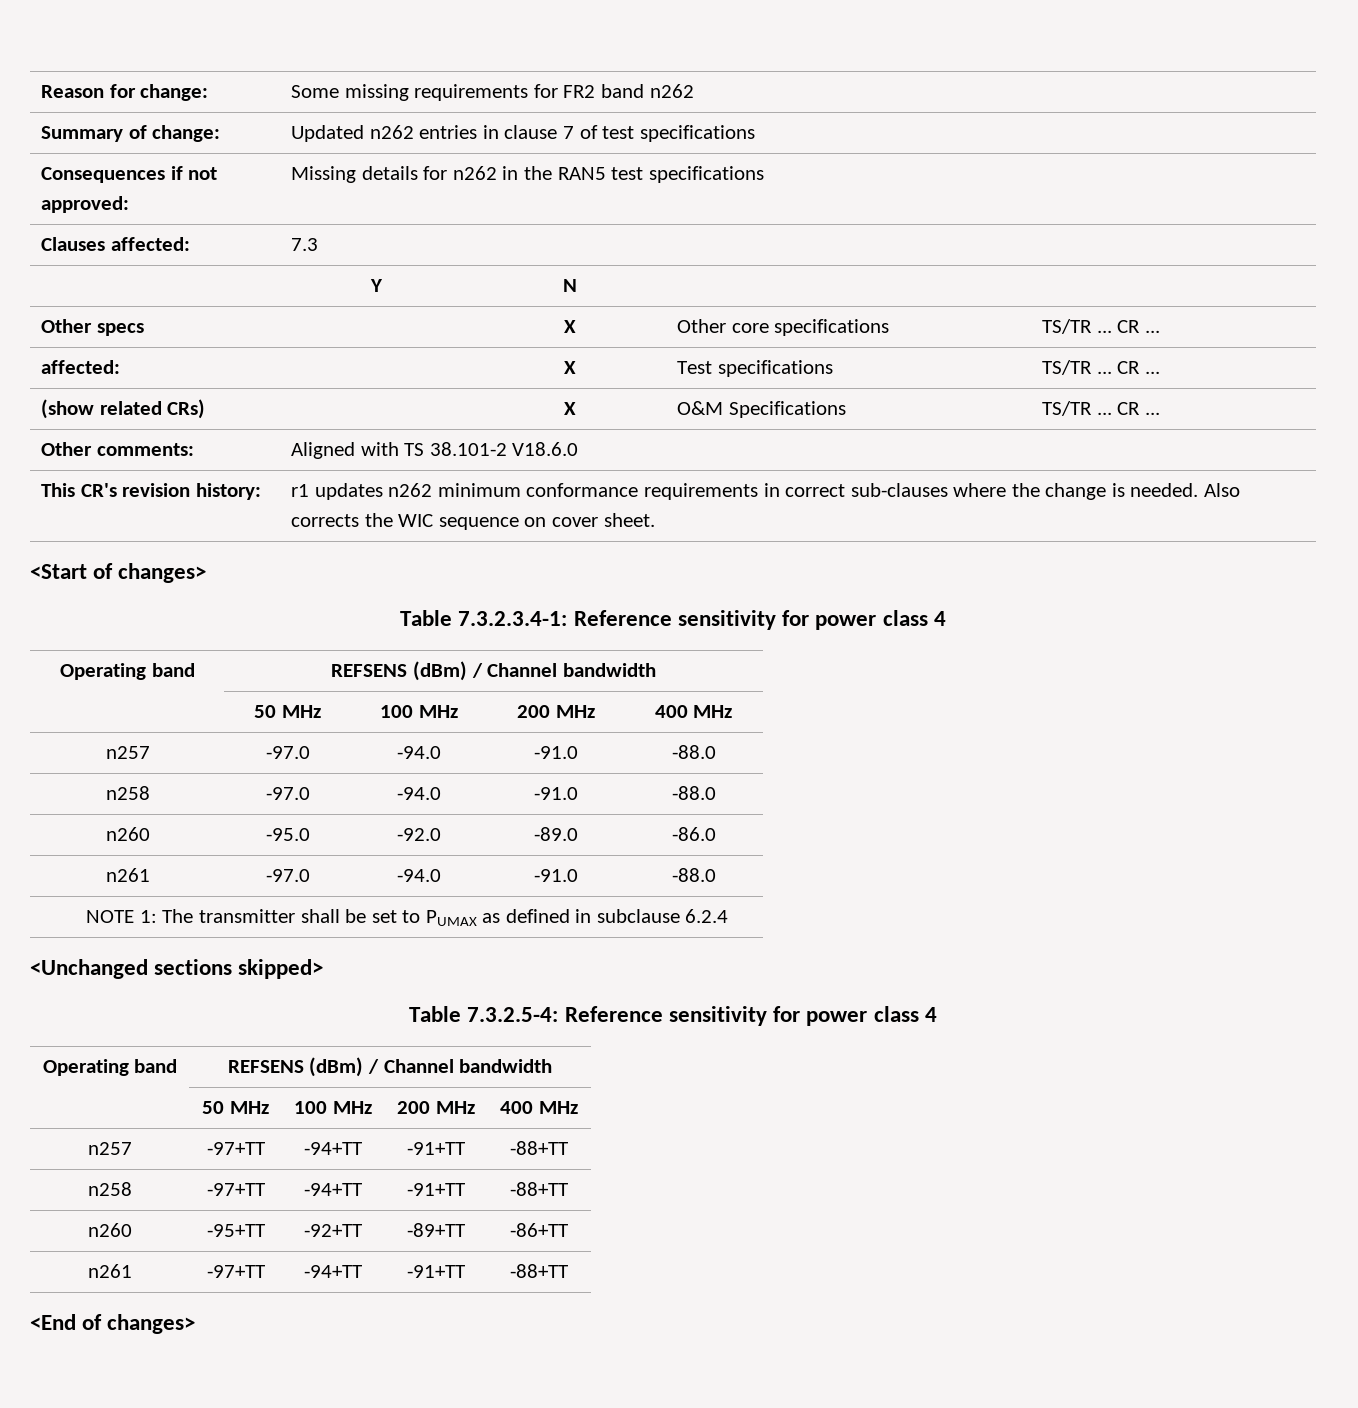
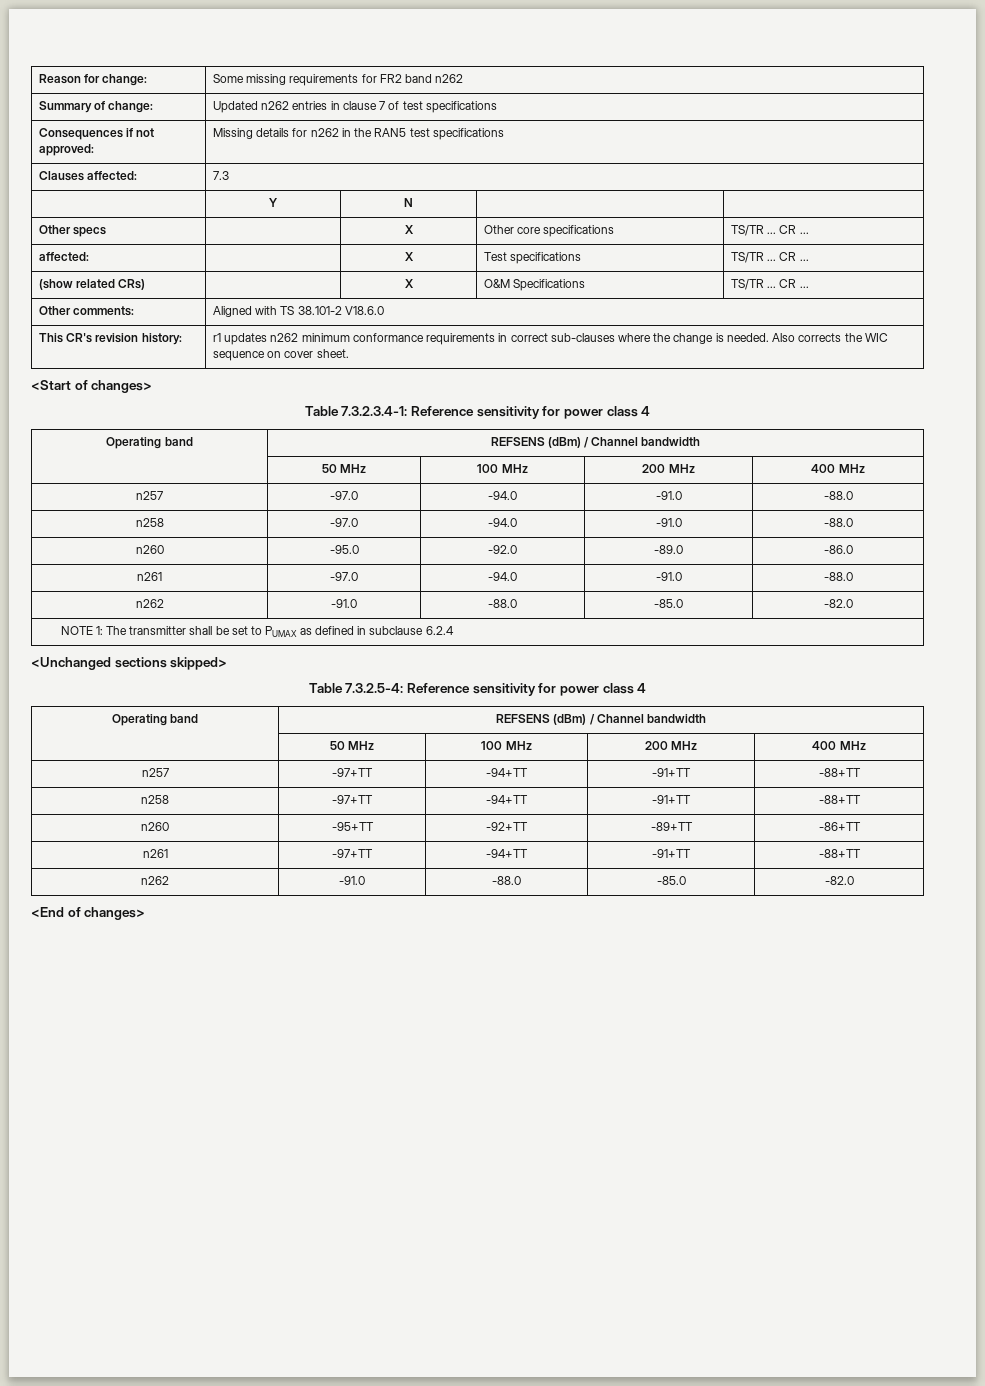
(716, 875) none -> [135,599,164,608] [331,599,357,608] [488,599,517,608] [654,599,683,608] [823,599,853,608] // n262 | -91.0 | -88.0 | -85.0 | -82.0
(568, 1271) none -> [141,876,169,885] [339,876,365,885] [492,876,521,885] [656,876,686,885] [824,876,854,885] // n262 | -91.0 | -88.0 | -85.0 | -82.0

